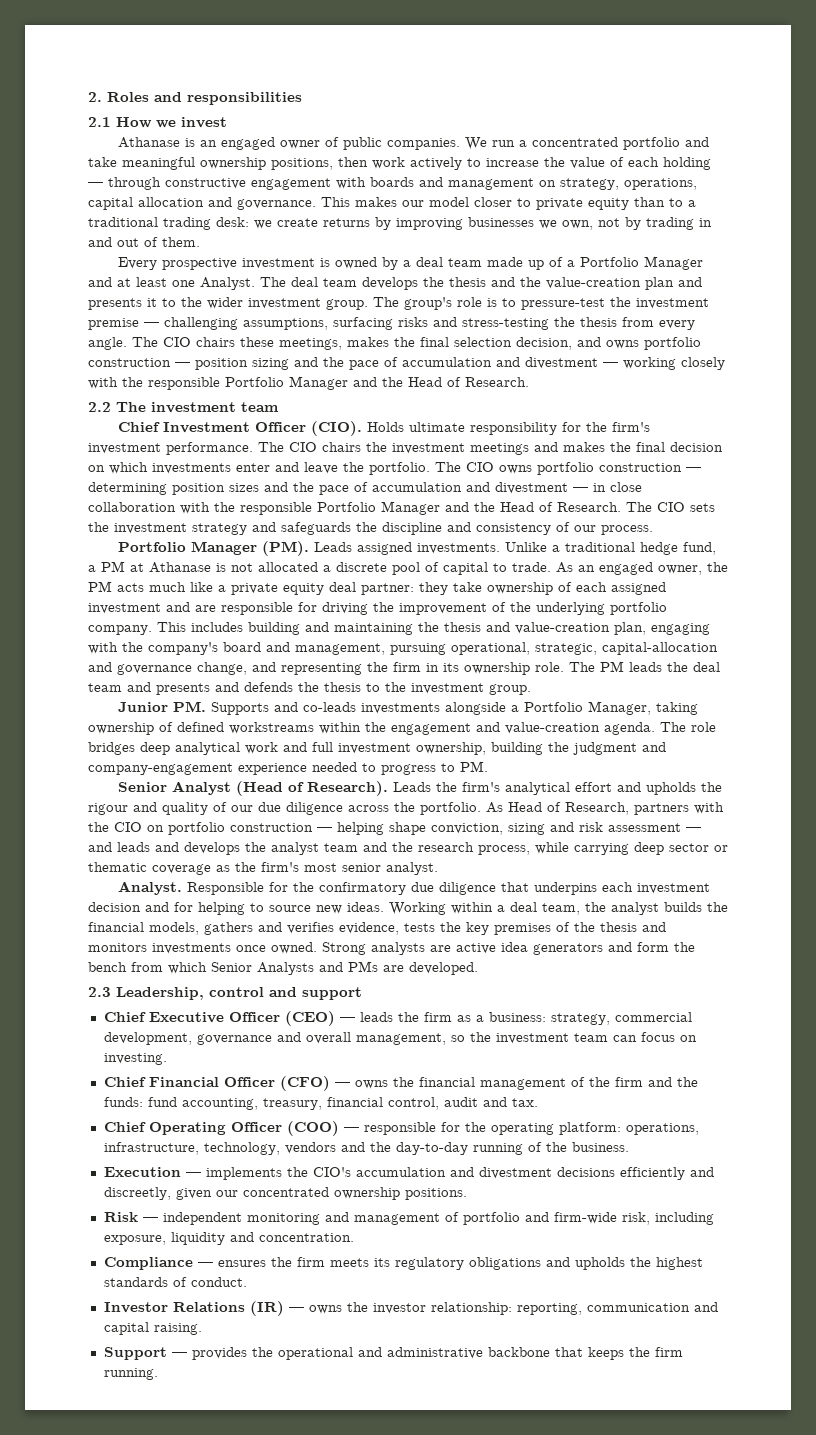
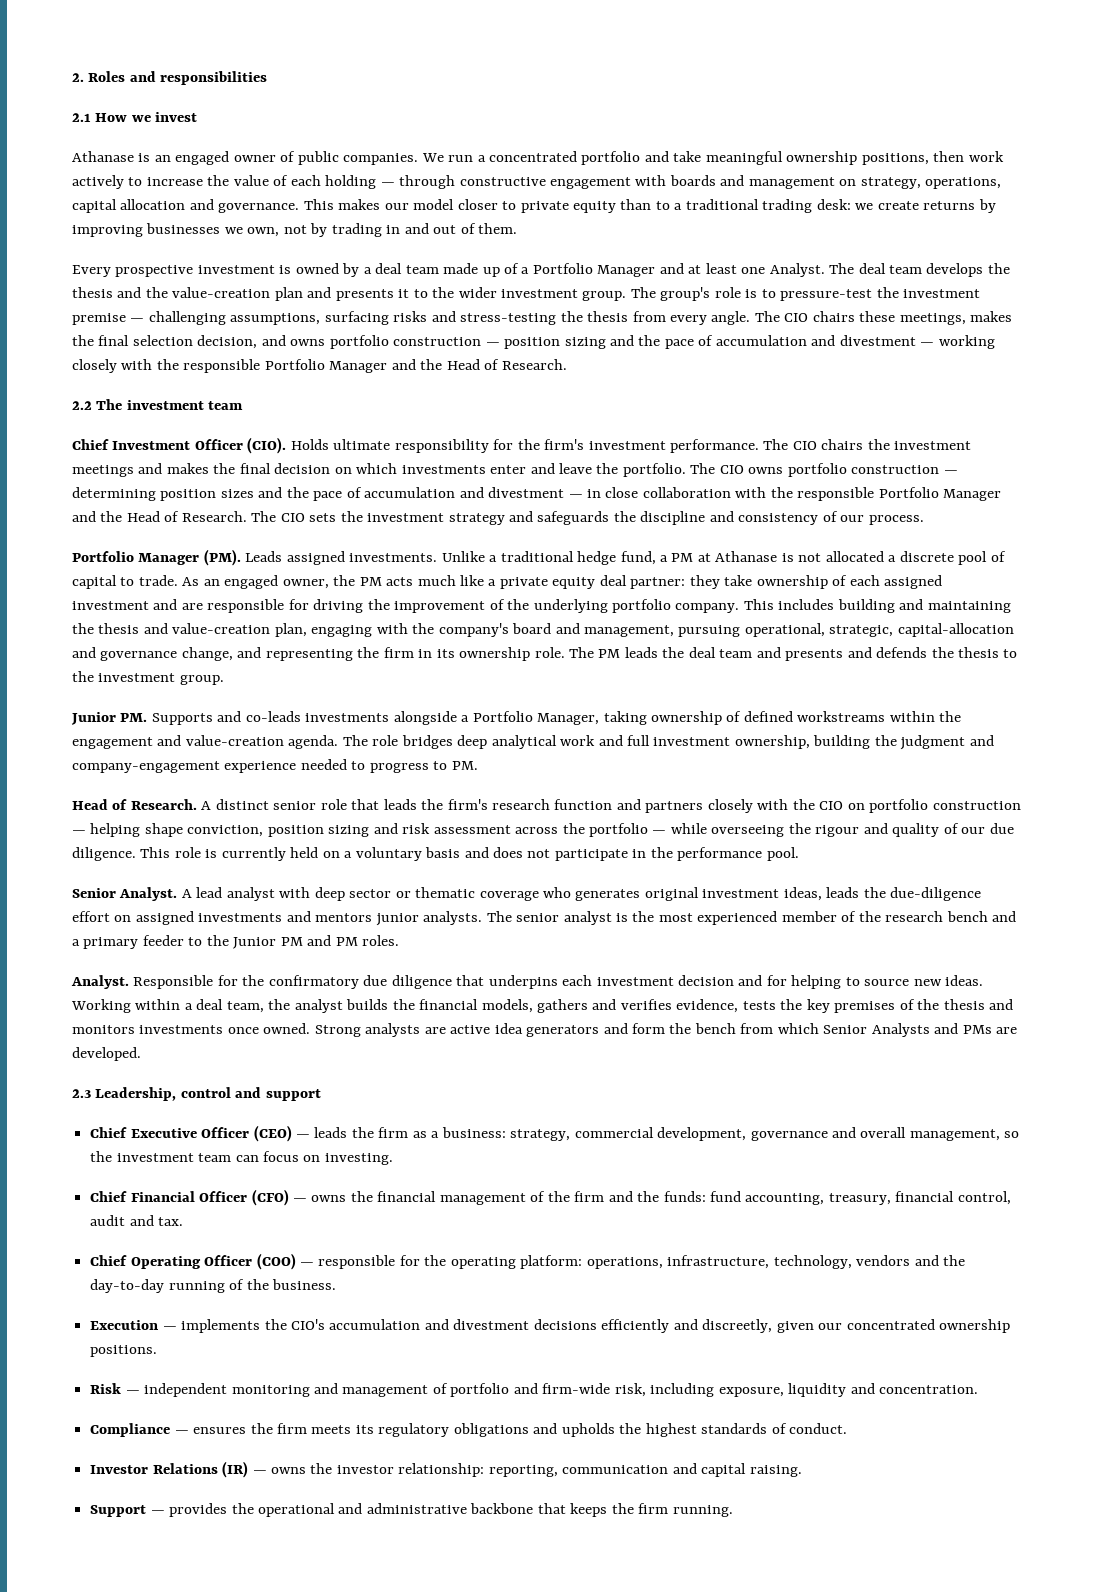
[118,781,723,796] [88,802,689,815] Senior Analyst (Head of Research). Leads the firm's analytical effort and upholds the rigour and quality of our due diligence across the portfolio. As Head of Research, partners -> [72,799,753,813] Head of Research. A distinct senior role that leads the firm's research function and partners closely
(503, 829) none -> [267,825,324,837] position
[686,827,701,832] [88,842,629,855] — and leads and develops the analyst team and the research process, while carrying -> [515,823,1014,837] [72,847,799,861] [72,887,311,901] across the portfolio — while overseeing the rigour and quality of our due diligence. This role is currently held on a voluntary basis and does not participate in the performance pool. // Senior Analyst. A lead analyst with
[216,862,438,875] as the firm's most senior analyst. -> [543,887,982,901] [72,911,1017,926] [72,935,400,949] who generates original investment ideas, leads the due-diligence effort on assigned investments and mentors junior analysts. The senior analyst is the most experienced member of the research bench and a primary feeder to the Junior PM and PM roles.

